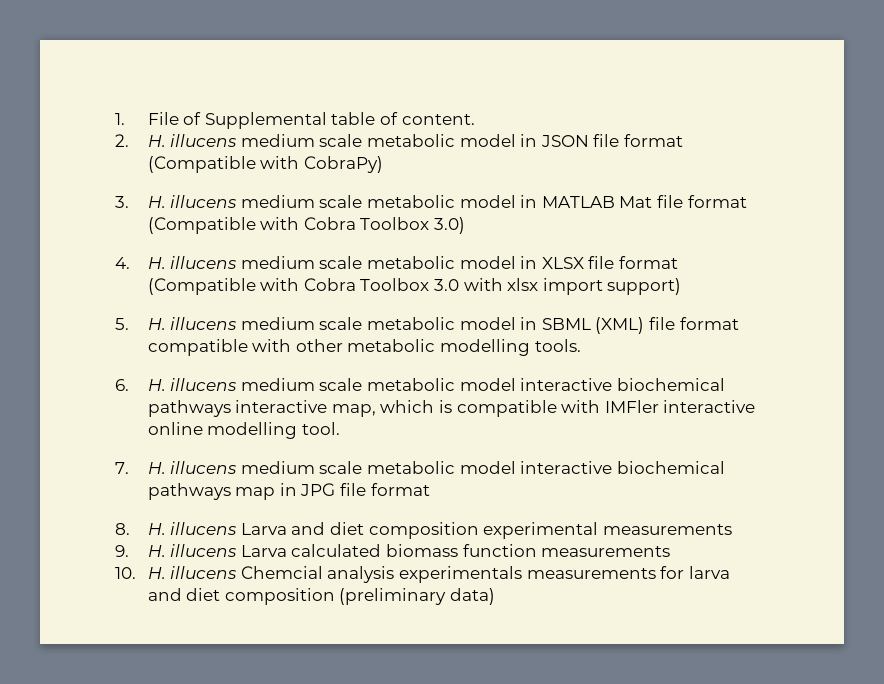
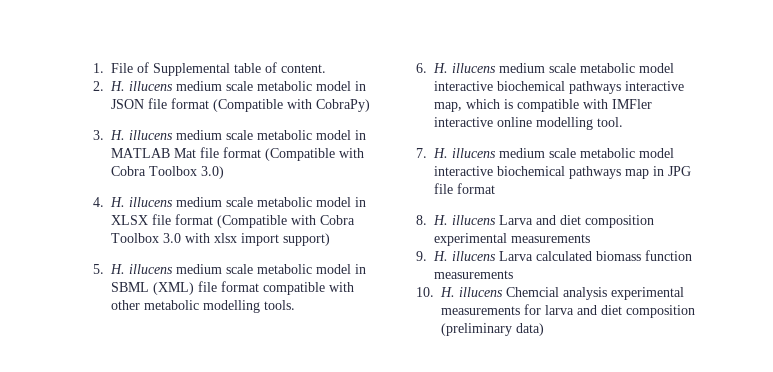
[399,566,523,583] experimentals -> [611,287,685,300] experimental

